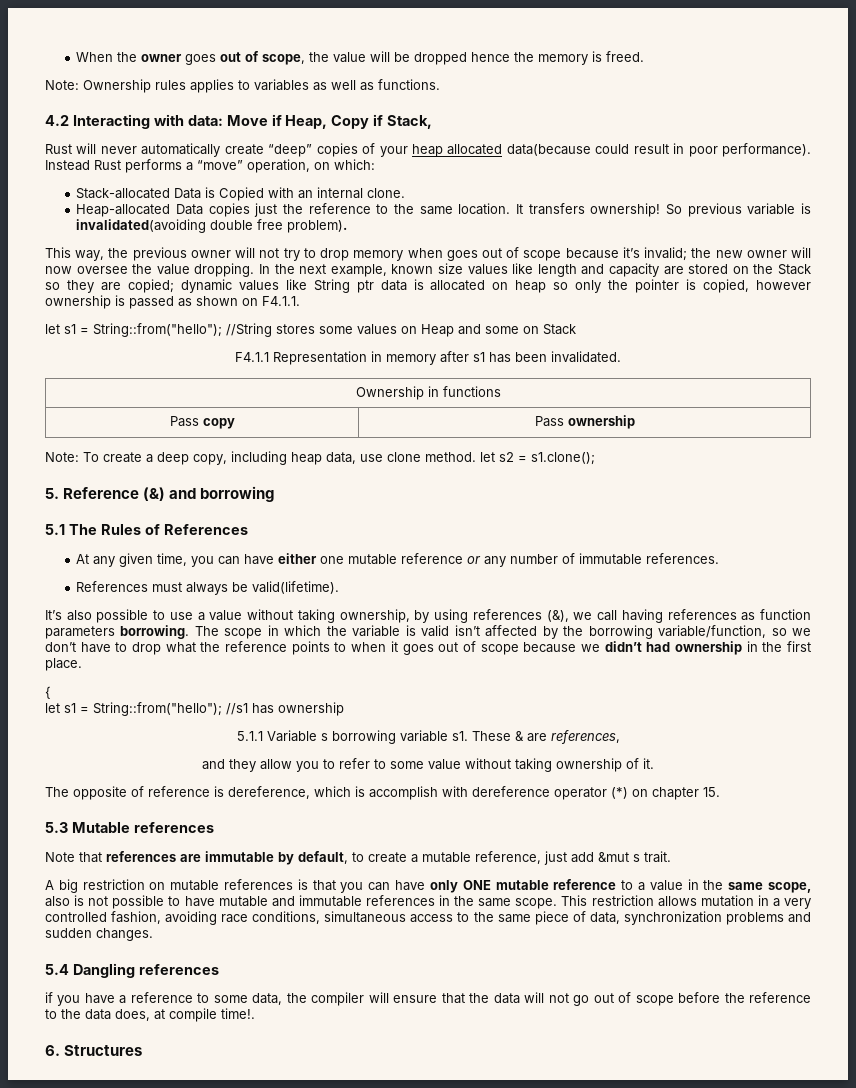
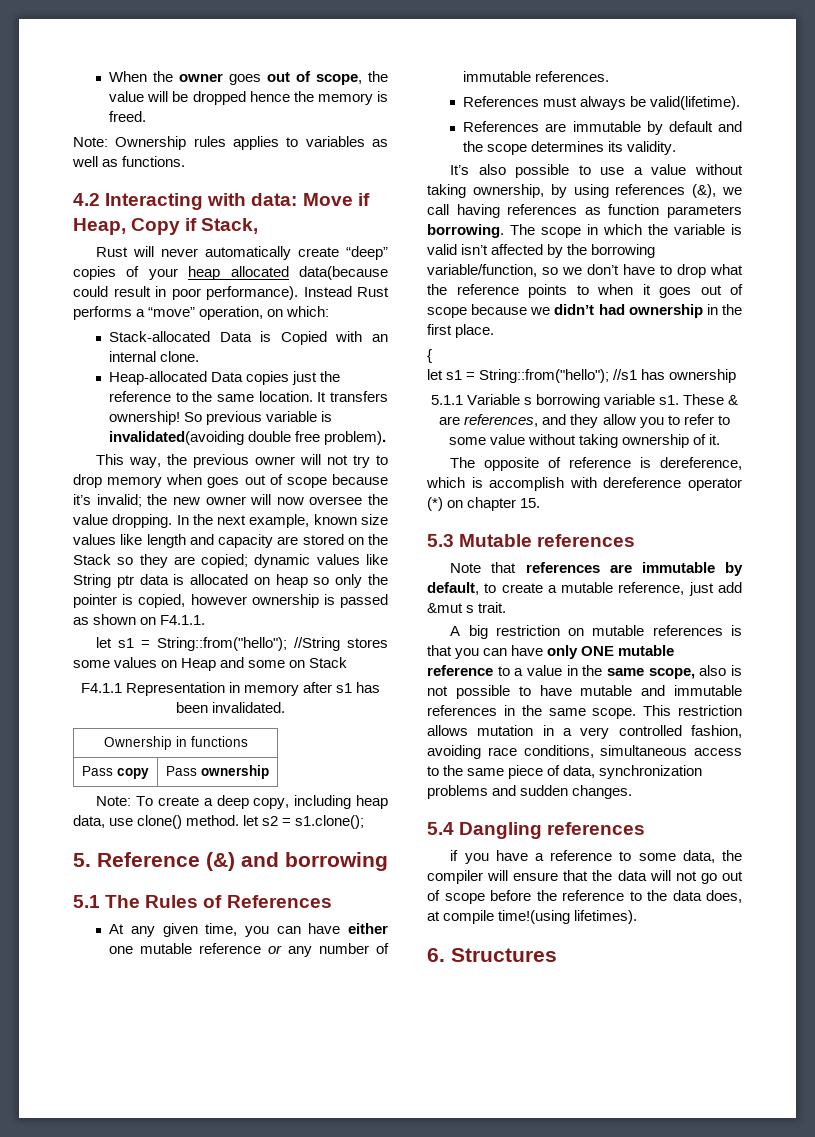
[387,452,421,462] clone -> [137,815,183,829] clone()
(340, 587) none -> [463,121,742,135] [463,141,677,155] // References are immutable by default and the scope determines its validity.
(620, 737) // -> (539, 420) none
[221,1008,255,1019] time!. -> [498,910,638,924] time!(using lifetimes).

